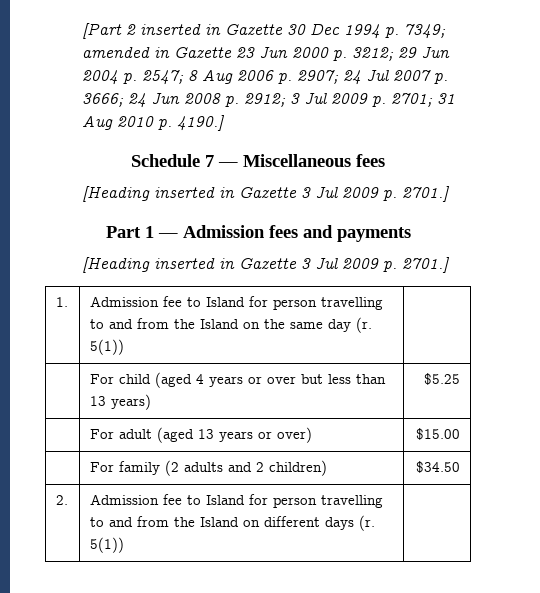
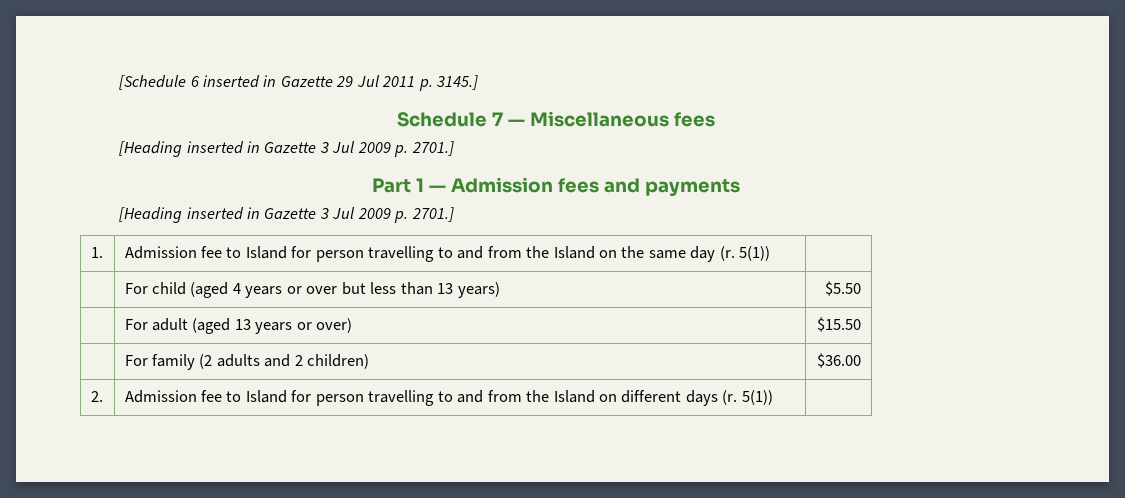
[81,23,446,39] [81,46,450,61] [81,69,448,85] [81,92,455,108] [81,115,225,131] [Part 2 inserted in Gazette 30 Dec 1994 p. 7349; amended in Gazette 23 Jun 2000 p. 3212; 29 Jun 2004 p. 2547; 8 Aug 2006 p. 2907; 24 Jul 2007 p. 3666; 24 Jun 2008 p. 2912; 3 Jul 2009 p. 2701; 31 Aug 2010 p. 4190.] -> [119,75,479,91] [Schedule 6 inserted in Gazette 29 Jul 2011 p. 3145.]
[424,373,461,385] $5.25 -> [825,281,862,296] $5.50
[416,428,461,440] $15.00 -> [817,317,862,332] $15.50
[416,461,461,473] $34.50 -> [817,353,862,368] $36.00

